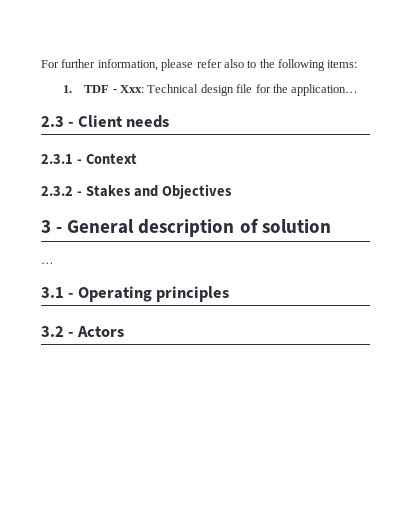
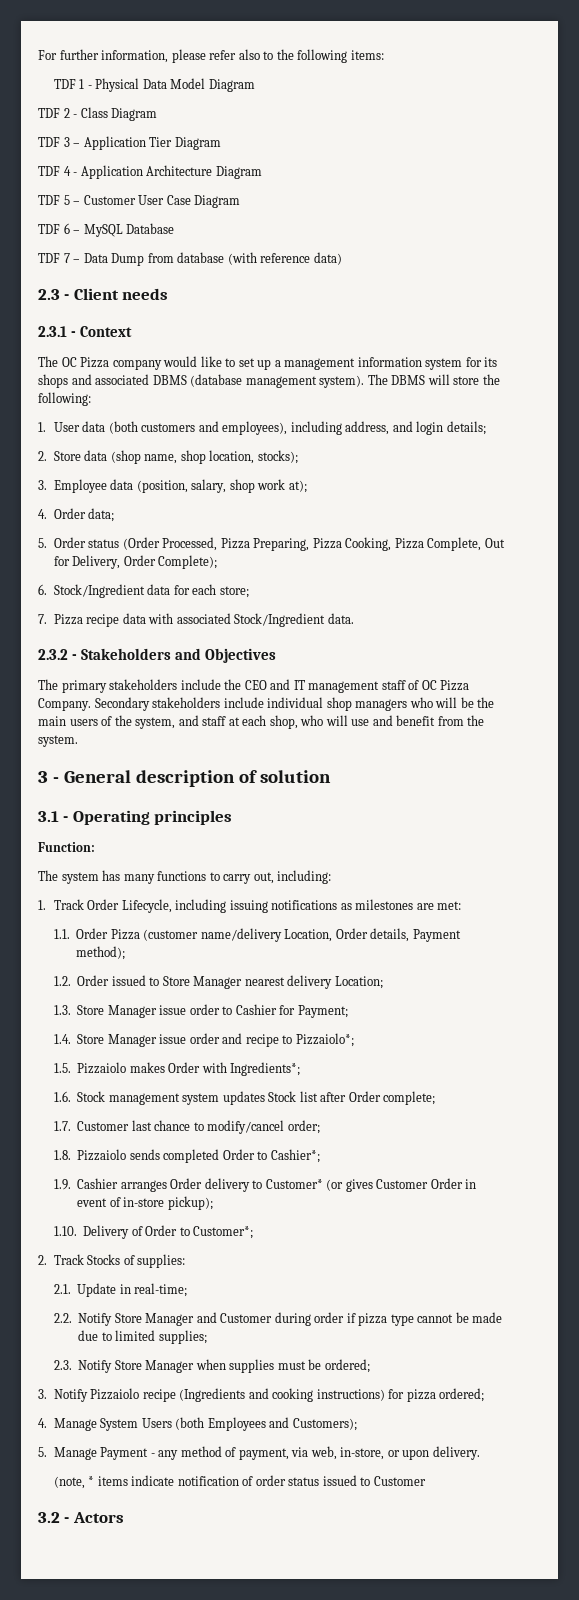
[62,84,359,96] 1. TDF - Xxx: Technical design file for the application… -> [53,78,255,92] [38,107,158,121] [38,136,221,150] [38,165,262,179] [38,195,241,208] [38,223,175,237] [38,252,342,266] TDF 1 - Physical Data Model Diagram // TDF 2 - Class Diagram // TDF 3 – Application Tier Diagram // TDF 4 - Application Architecture Diagram // TDF 5 – Customer User Case Diagram // TDF 6 – MySQL Database // TDF 7 – Data Dump from database (with reference data)
(137, 158) none -> [38,356,498,370] [38,374,500,388] [38,392,91,406] [38,421,486,435] [38,450,298,464] [38,479,307,493] [38,508,115,522] [38,537,505,551] [53,555,218,569] [38,584,249,598] [38,613,354,627] // The OC Pizza company would like to set up a management information system for its shops and associated DBMS (database management system). The DBMS will store the following: // 1. User data (both customers and employees), including address, and login details; // 2. Store data (shop name, shop location, stocks); // 3. Employee data (position, salary, shop work at); // 4. Order data; // 5. Order status (Order Processed, Pizza Preparing, Pizza Cooking, Pizza Complete, Out for Delivery, Order Complete); // 6. Stock/Ingredient data for each store; // 7. Pizza recipe data with associated Stock/Ingredient data.
[85,185,131,197] Stakes -> [80,648,171,660] Stakeholders
(232, 191) none -> [38,679,470,693] [38,697,495,711] [38,715,485,729] [38,735,78,747] // The primary stakeholders include the CEO and IT management staff of OC Pizza Company. Secondary stakeholders include individual shop managers who will be the main users of the system, and staff at each shop, who will use and benefit from the system.
[41,262,54,264] // … -> (331, 776) none
(230, 294) none -> [38,842,95,852] [38,870,332,884] [38,899,462,913] [53,928,461,942] [76,946,126,960] [53,975,383,989] [53,1004,348,1018] [53,1033,354,1047] [53,1062,301,1076] [53,1091,436,1105] [53,1120,320,1134] [53,1149,320,1163] [53,1178,477,1192] [77,1196,213,1210] [53,1225,254,1239] [38,1254,186,1268] [53,1283,188,1297] [53,1312,503,1326] [78,1330,207,1344] [53,1359,370,1373] [38,1388,485,1402] [38,1417,357,1431] [38,1446,480,1460] [53,1475,426,1489] // Function: // The system has many functions to carry out, including: // 1. Track Order Lifecycle, including issuing notifications as milestones are met: // 1.1. Order Pizza (customer name/delivery Location, Order details, Payment method); // 1.2. Order issued to Store Manager nearest delivery Location; // 1.3. Store Manager issue order to Cashier for Payment; // 1.4. Store Manager issue order and recipe to Pizzaiolo*; // 1.5. Pizzaiolo makes Order with Ingredients*; // 1.6. Stock management system updates Stock list after Order complete; // 1.7. Customer last chance to modify/cancel order; // 1.8. Pizzaiolo sends completed Order to Cashier*; // 1.9. Cashier arranges Order delivery to Customer* (or gives Customer Order in event of in-store pickup); // 1.10. Delivery of Order to Customer*; // 2. Track Stocks of supplies: // 2.1. Update in real-time; // 2.2. Notify Store Manager and Customer during order if pizza type cannot be made due to limited supplies; // 2.3. Notify Store Manager when supplies must be ordered; // 3. Notify Pizzaiolo recipe (Ingredients and cooking instructions) for pizza ordered; // 4. Manage System Users (both Employees and Customers); // 5. Manage Payment - any method of payment, via web, in-store, or upon delivery. // (note, * items indicate notification of order status issued to Customer

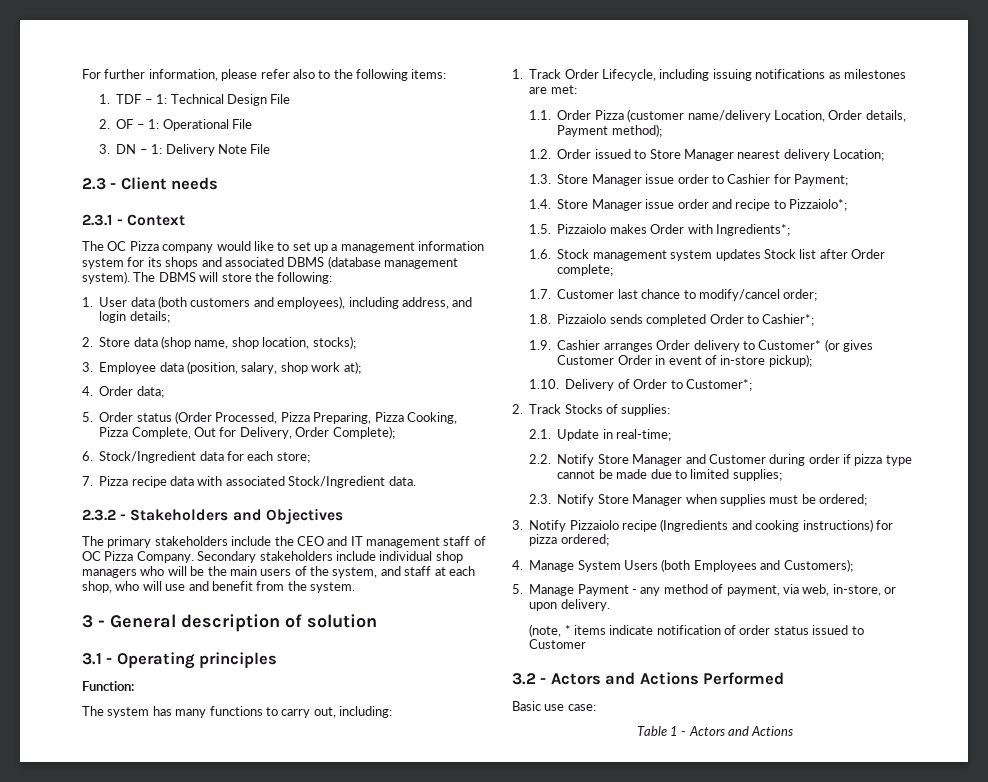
[53,78,255,92] [38,107,158,121] [38,136,221,150] [38,165,262,179] [38,195,241,208] [38,223,175,237] [38,252,342,266] TDF 1 - Physical Data Model Diagram // TDF 2 - Class Diagram // TDF 3 – Application Tier Diagram // TDF 4 - Application Architecture Diagram // TDF 5 – Customer User Case Diagram // TDF 6 – MySQL Database // TDF 7 – Data Dump from database (with reference data) -> [99,94,291,106] [99,119,252,131] [99,144,271,156] 1. TDF – 1: Technical Design File // 2. OF – 1: Operational File // 3. DN – 1: Delivery Note File
(124, 1517) none -> [605,672,785,685] [512,701,596,711] [636,726,794,736] and Actions Performed // Basic use case: // Table 1 - Actors and Actions

